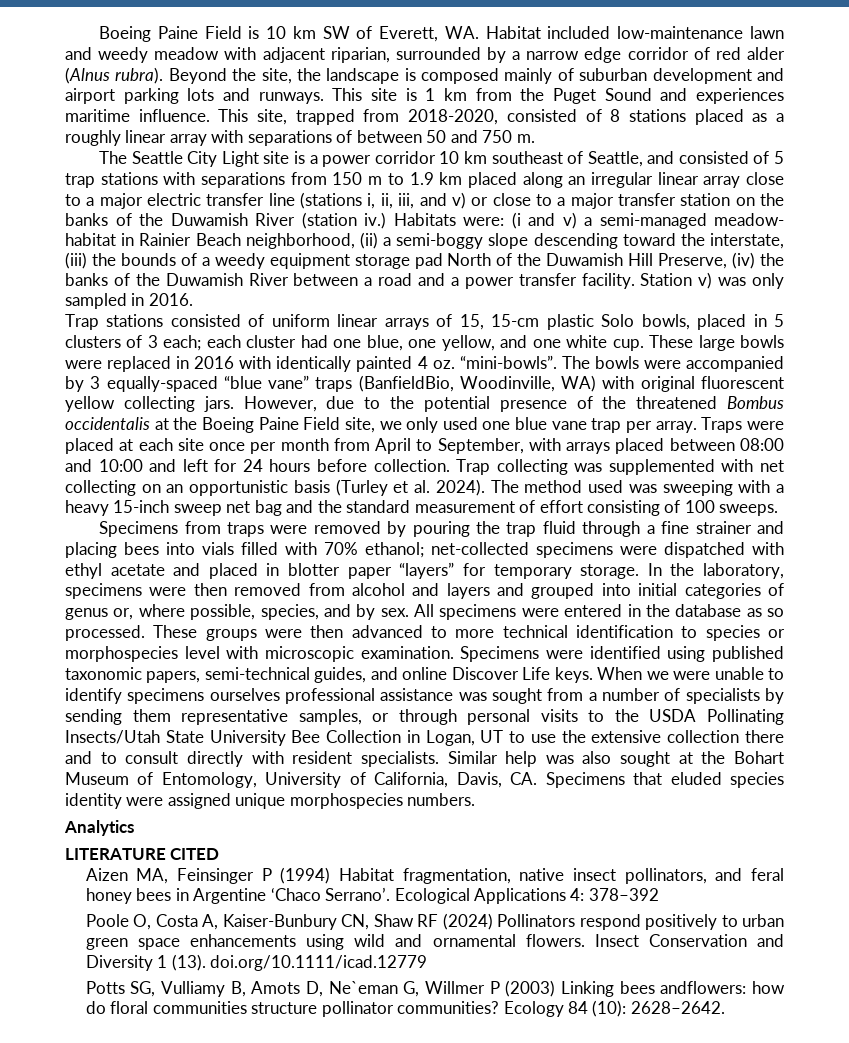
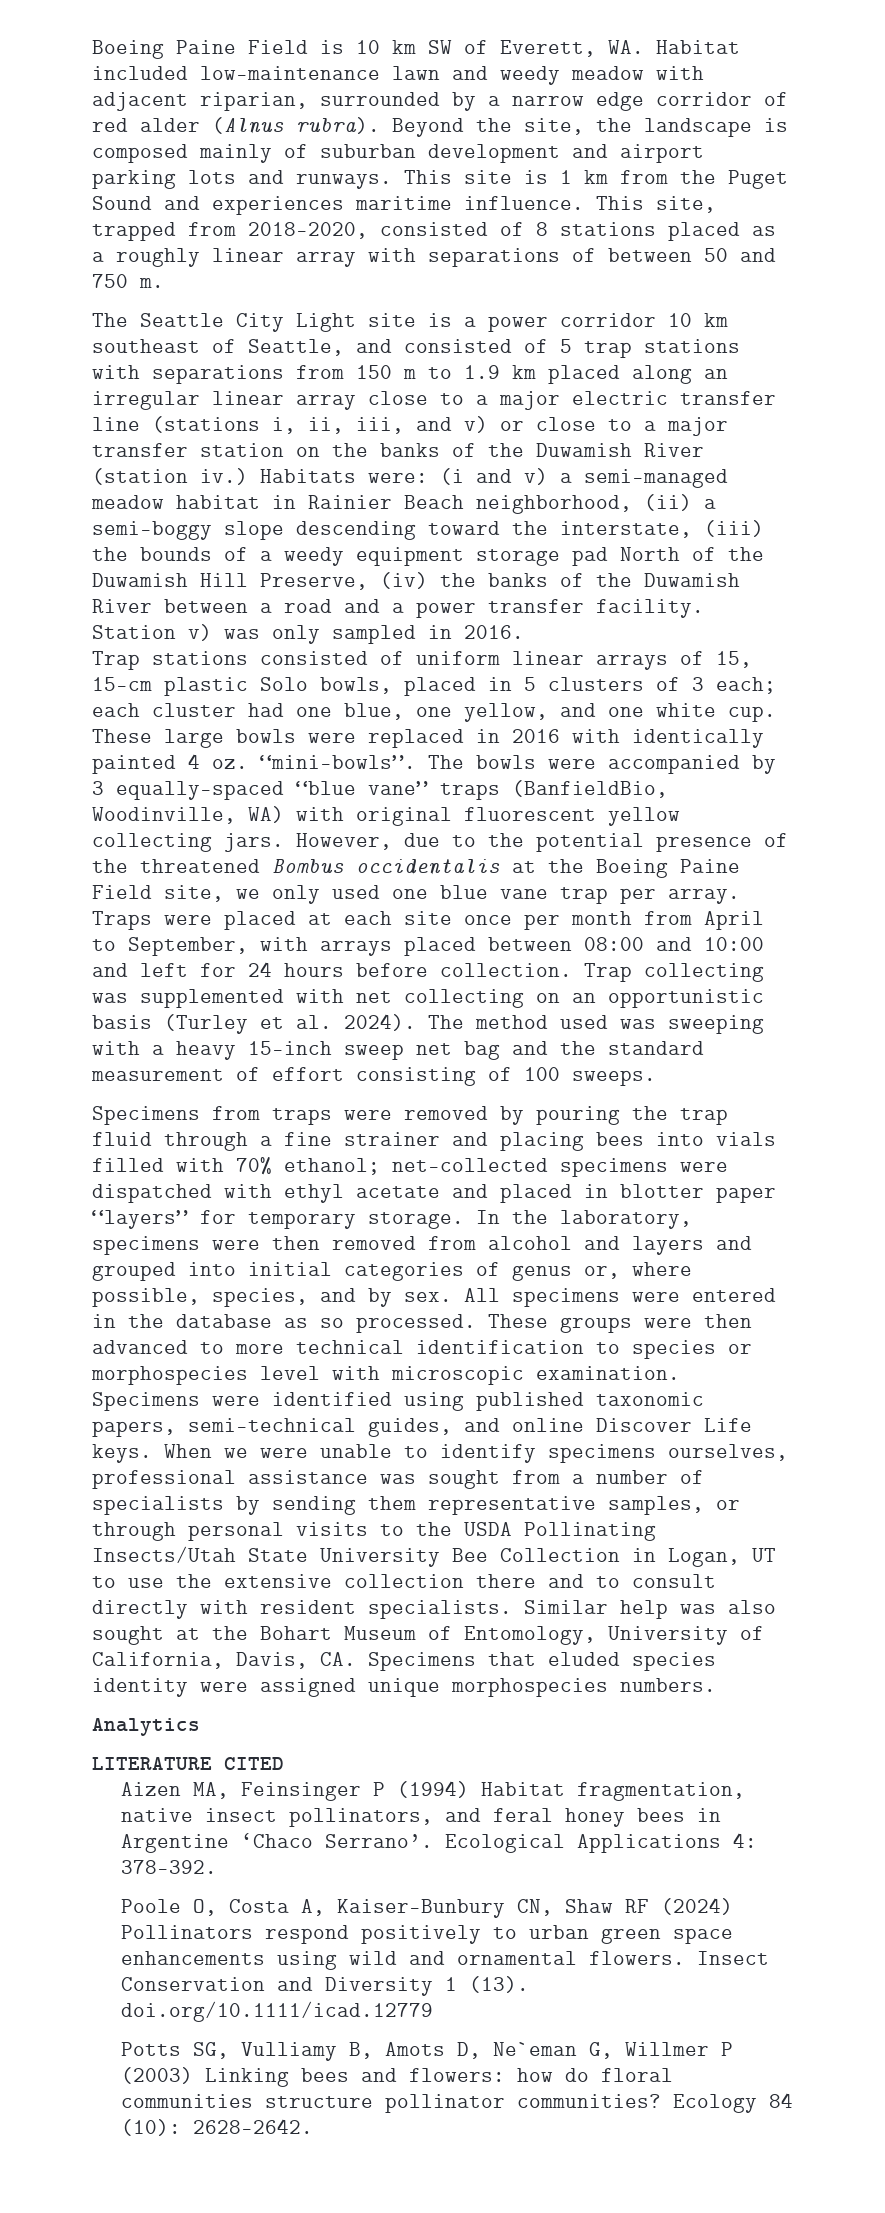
[714,213,784,226] meadow- -> [91,495,164,509] meadow
[209,688,280,701] ourselves -> [668,1444,788,1461] ourselves,
[588,888,659,901] 378–392 -> [120,1860,217,1874] 378–392.
[660,981,747,994] andflowers: -> [360,2068,505,2082] and flowers:

